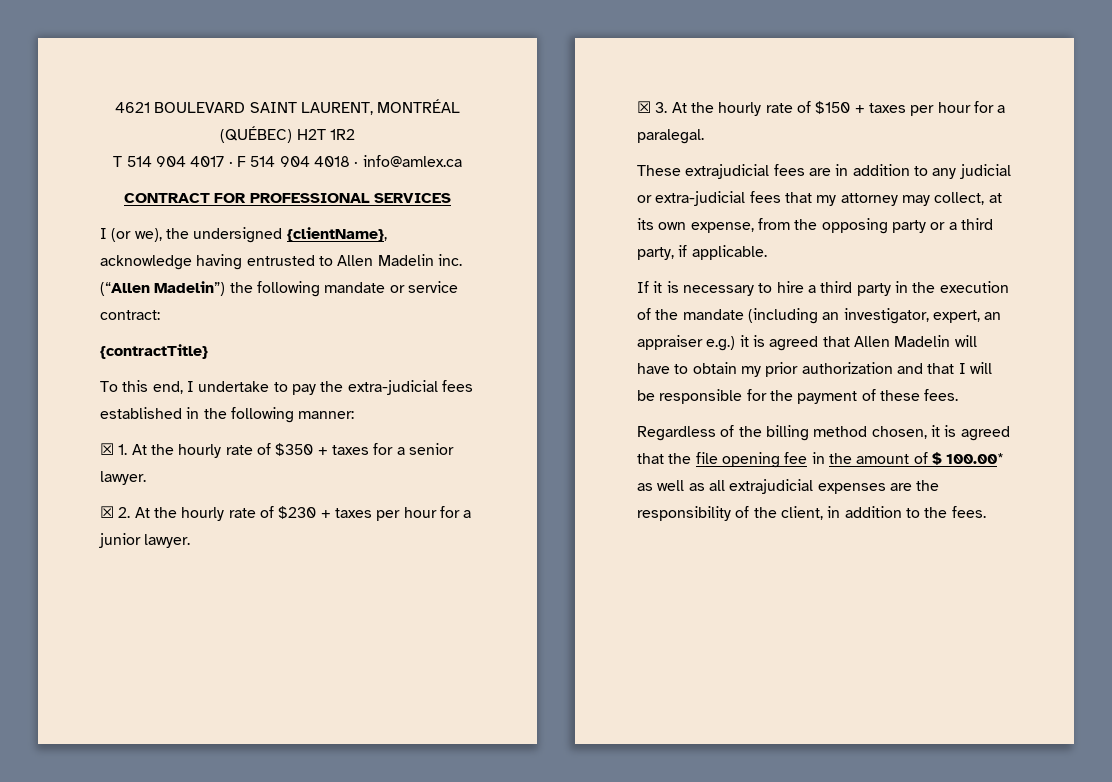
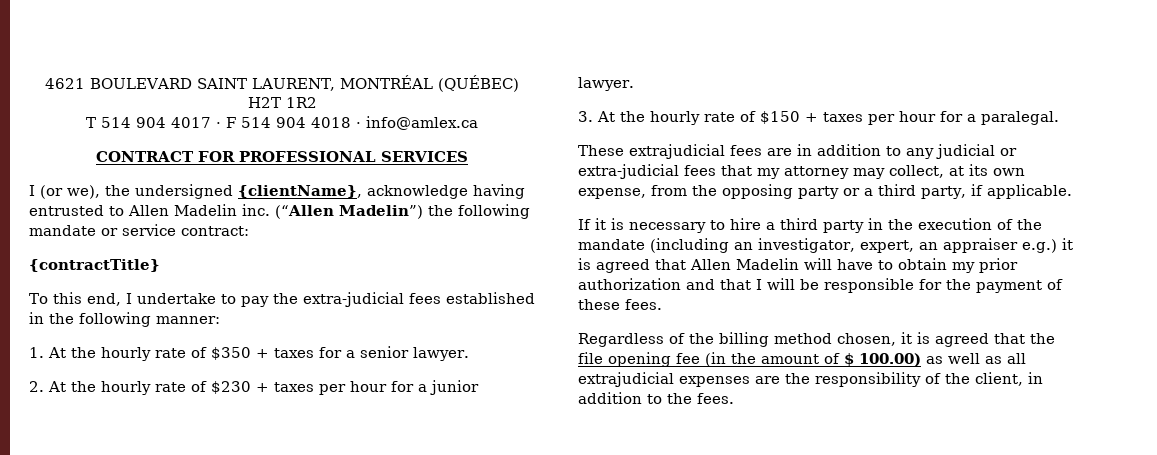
[100,443,114,455] ☒ -> (220, 320) none
[100,506,114,518] ☒ -> (469, 354) none
[637,101,651,113] ☒ -> (634, 84) none
[811,452,825,464] in -> [705,352,726,367] (in
[946,453,1005,464] 100.00* -> [859,353,921,367] 100.00)

